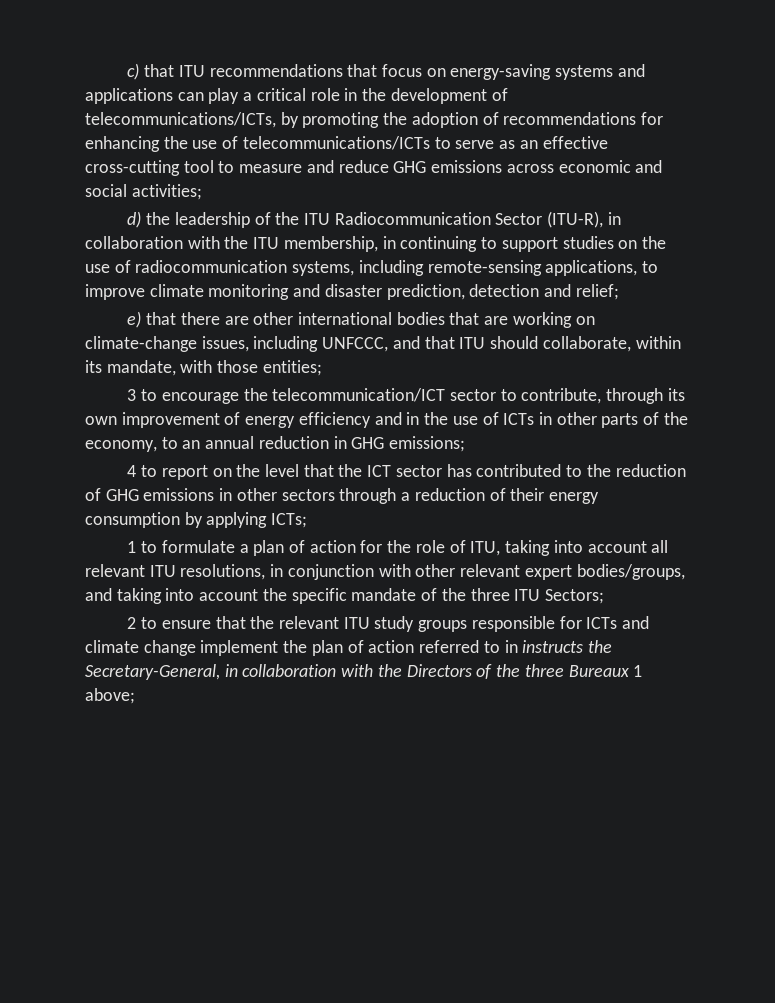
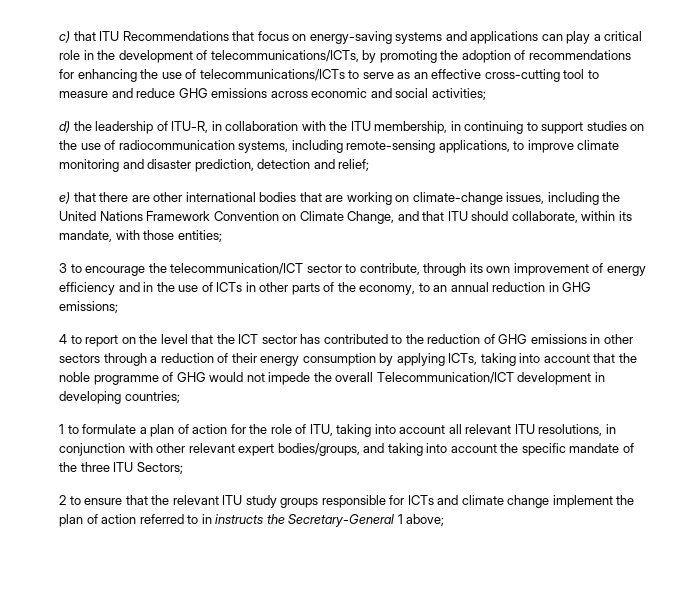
[209,64,343,77] recommendations -> [122,31,229,41] Recommendations
[275,211,604,228] the ITU Radiocommunication Sector (ITU-R), -> [171,121,209,133] ITU-R,
[322,337,389,352] UNFCCC, -> [602,192,621,202] [59,211,395,224] the United Nations Framework Convention on Climate Change,
[271,513,308,528] ICTs; -> [448,353,637,366] [59,372,605,385] [59,391,180,404] ICTs, taking into account that the noble programme of GHG would not impede the overall Telecommunication/ICT development in developing countries;
[85,664,629,680] Secretary-General, in collaboration with the Directors of the three Bureaux -> [288,514,395,527] Secretary-General

